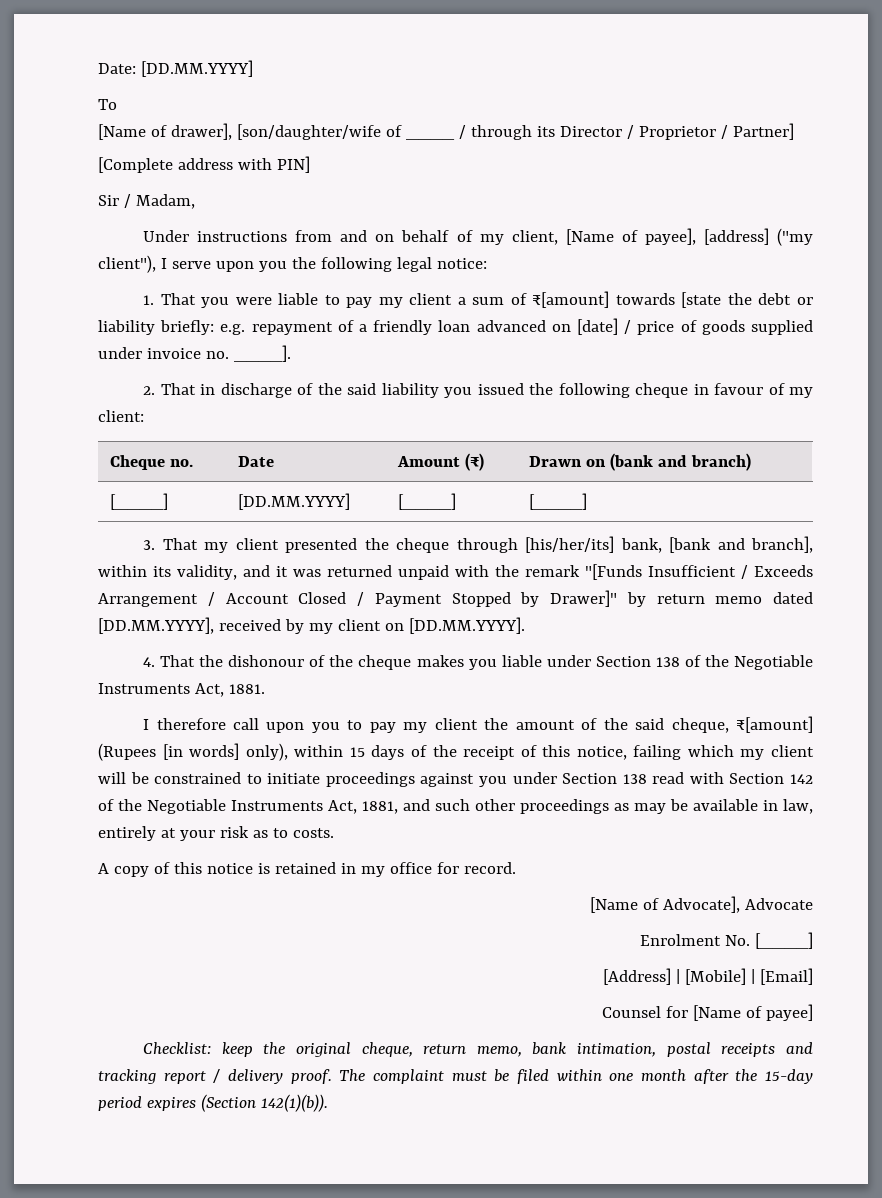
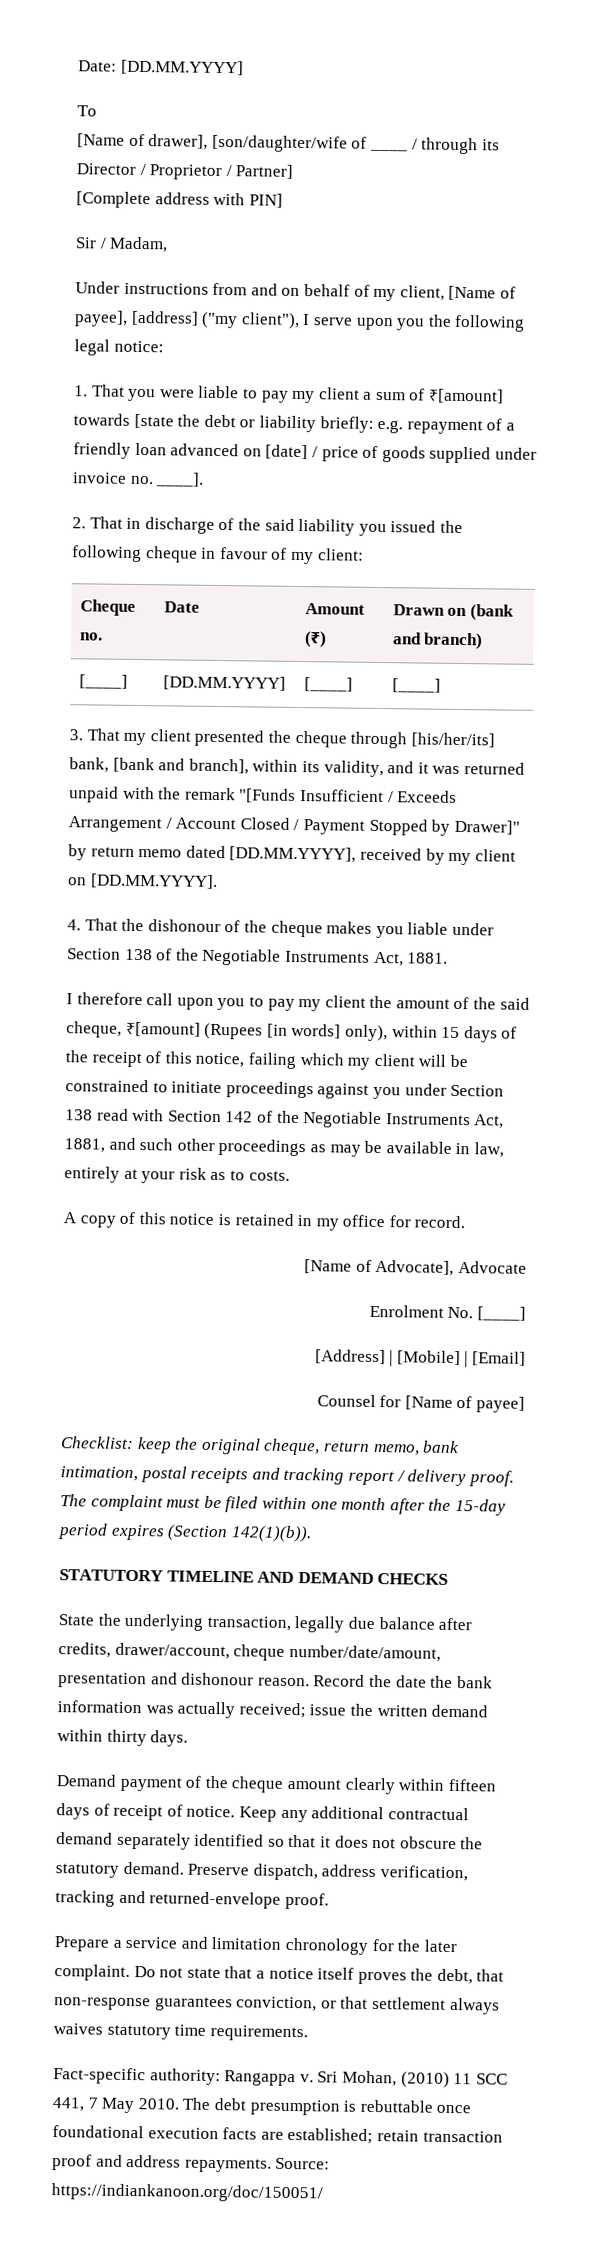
(328, 1103) none -> [59,1569,449,1585] [58,1613,473,1633] [58,1642,441,1662] [58,1672,493,1689] [57,1700,489,1719] [57,1729,189,1747] [56,1774,496,1795] [56,1803,469,1823] [56,1832,484,1850] [55,1861,468,1882] [55,1890,329,1910] [54,1936,457,1955] [54,1964,505,1985] [54,1996,500,2015] [53,2023,308,2042] [53,2067,508,2088] [52,2097,472,2116] [52,2125,503,2145] [52,2154,331,2173] [51,2183,323,2203] // STATUTORY TIMELINE AND DEMAND CHECKS // State the underlying transaction, legally due balance after credits, drawer/account, cheque number/date/amount, presentation and dishonour reason. Record the date the bank information was actually received; issue the written demand within thirty days. // Demand payment of the cheque amount clearly within fifteen days of receipt of notice. Keep any additional contractual demand separately identified so that it does not obscure the statutory demand. Preserve dispatch, address verification, tracking and returned-envelope proof. // Prepare a service and limitation chronology for the later complaint. Do not state that a notice itself proves the debt, that non-response guarantees conviction, or that settlement always waives statutory time requirements. // Fact-specific authority: Rangappa v. Sri Mohan, (2010) 11 SCC 441, 7 May 2010. The debt presumption is rebuttable once foundational execution facts are established; retain transaction proof and address repayments. Source: https://indiankanoon.org/doc/150051/

